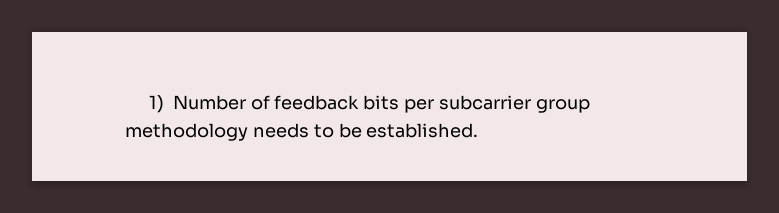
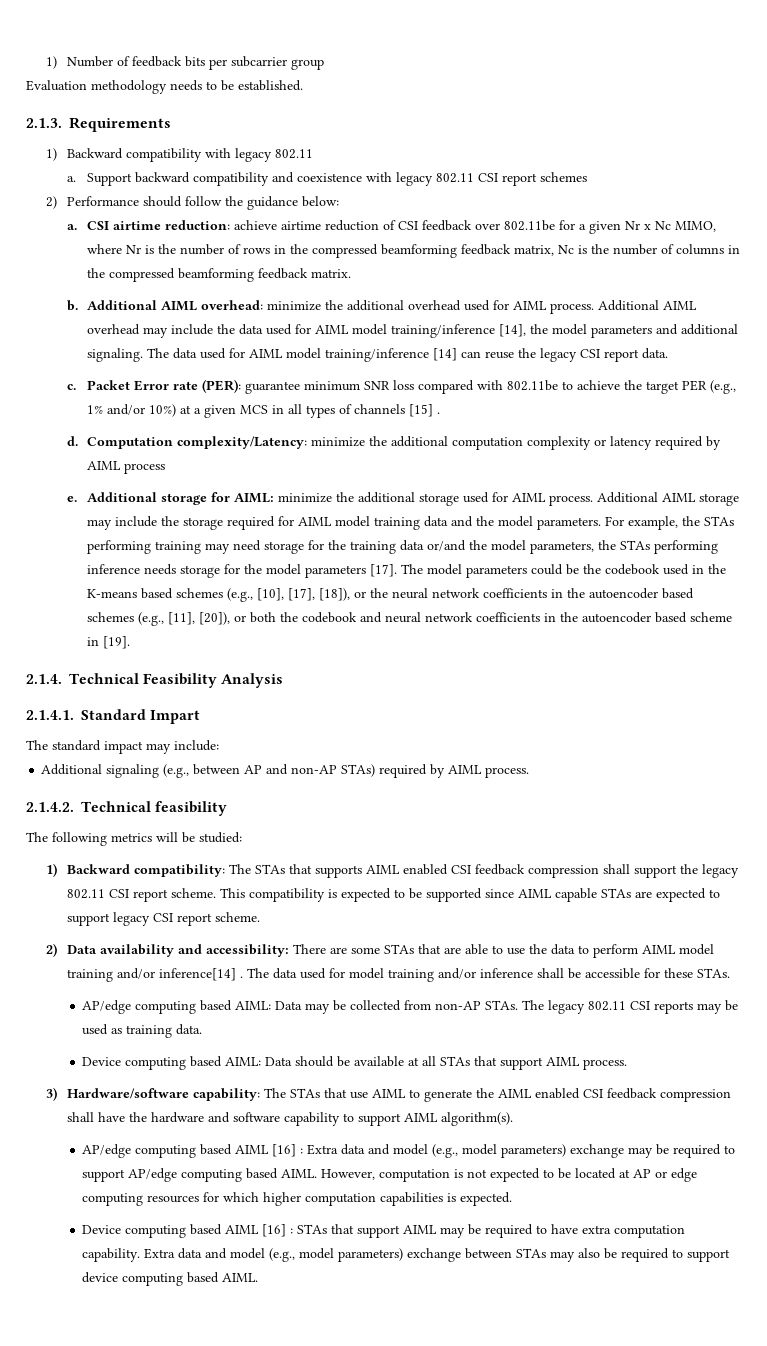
(590, 106) none -> [26,80,87,91] Evaluation
(479, 130) none -> [26,117,171,132] [46,148,313,162] [66,172,588,186] [46,196,339,210] [66,220,717,234] [87,244,741,258] [87,268,352,282] [66,300,698,314] [87,324,739,338] [87,348,669,362] [66,379,737,394] [87,404,441,418] [66,436,722,450] [87,461,166,474] [66,492,740,506] [87,516,735,530] [87,540,719,554] [87,564,727,578] [87,588,695,602] [87,612,733,626] [87,636,131,649] [26,673,284,688] [26,709,201,724] [26,740,219,754] [41,764,530,778] [26,801,228,816] [26,832,242,846] [46,863,739,878] [66,888,720,902] [66,912,260,926] [46,943,714,958] [66,968,730,982] [82,1000,739,1014] [82,1024,203,1038] [82,1056,628,1070] [46,1087,731,1102] [66,1112,513,1126] [82,1144,736,1158] [82,1168,698,1182] [82,1192,513,1206] [82,1224,686,1238] [82,1248,731,1262] [82,1272,259,1286] // 2.1.3. Requirements // 1) Backward compatibility with legacy 802.11 // a. Support backward compatibility and coexistence with legacy 802.11 CSI report schemes // 2) Performance should follow the guidance below: // a. CSI airtime reduction: achieve airtime reduction of CSI feedback over 802.11be for a given Nr x Nc MIMO, where Nr is the number of rows in the compressed beamforming feedback matrix, Nc is the number of columns in the compressed beamforming feedback matrix. // b. Additional AIML overhead: minimize the additional overhead used for AIML process. Additional AIML overhead may include the data used for AIML model training/inference [14], the model parameters and additional signaling. The data used for AIML model training/inference [14] can reuse the legacy CSI report data. // c. Packet Error rate (PER): guarantee minimum SNR loss compared with 802.11be to achieve the target PER (e.g., 1% and/or 10%) at a given MCS in all types of channels [15] . // d. Computation complexity/Latency: minimize the additional computation complexity or latency required by AIML process // e. Additional storage for AIML: minimize the additional storage used for AIML process. Additional AIML storage may include the storage required for AIML model training data and the model parameters. For example, the STAs performing training may need storage for the training data or/and the model parameters, the STAs performing inference needs storage for the model parameters [17]. The model parameters could be the codebook used in the K-means based schemes (e.g., [10], [17], [18]), or the neural network coefficients in the autoencoder based schemes (e.g., [11], [20]), or both the codebook and neural network coefficients in the autoencoder based scheme in [19]. // 2.1.4. Technical Feasibility Analysis // 2.1.4.1. Standard Impart // The standard impact may include: // Additional signaling (e.g., between AP and non-AP STAs) required by AIML process. // 2.1.4.2. Technical feasibility // The following metrics will be studied: // 1) Backward compatibility: The STAs that supports AIML enabled CSI feedback compression shall support the legacy 802.11 CSI report scheme. This compatibility is expected to be supported since AIML capable STAs are expected to support legacy CSI report scheme. // 2) Data availability and accessibility: There are some STAs that are able to use the data to perform AIML model training and/or inference[14] . The data used for model training and/or inference shall be accessible for these STAs. // AP/edge computing based AIML: Data may be collected from non-AP STAs. The legacy 802.11 CSI reports may be used as training data. // Device computing based AIML: Data should be available at all STAs that support AIML process. // 3) Hardware/software capability: The STAs that use AIML to generate the AIML enabled CSI feedback compression shall have the hardware and software capability to support AIML algorithm(s). // AP/edge computing based AIML [16] : Extra data and model (e.g., model parameters) exchange may be required to support AP/edge computing based AIML. However, computation is not expected to be located at AP or edge computing resources for which higher computation capabilities is expected. // Device computing based AIML [16] : STAs that support AIML may be required to have extra computation capability. Extra data and model (e.g., model parameters) exchange between STAs may also be required to support device computing based AIML.

